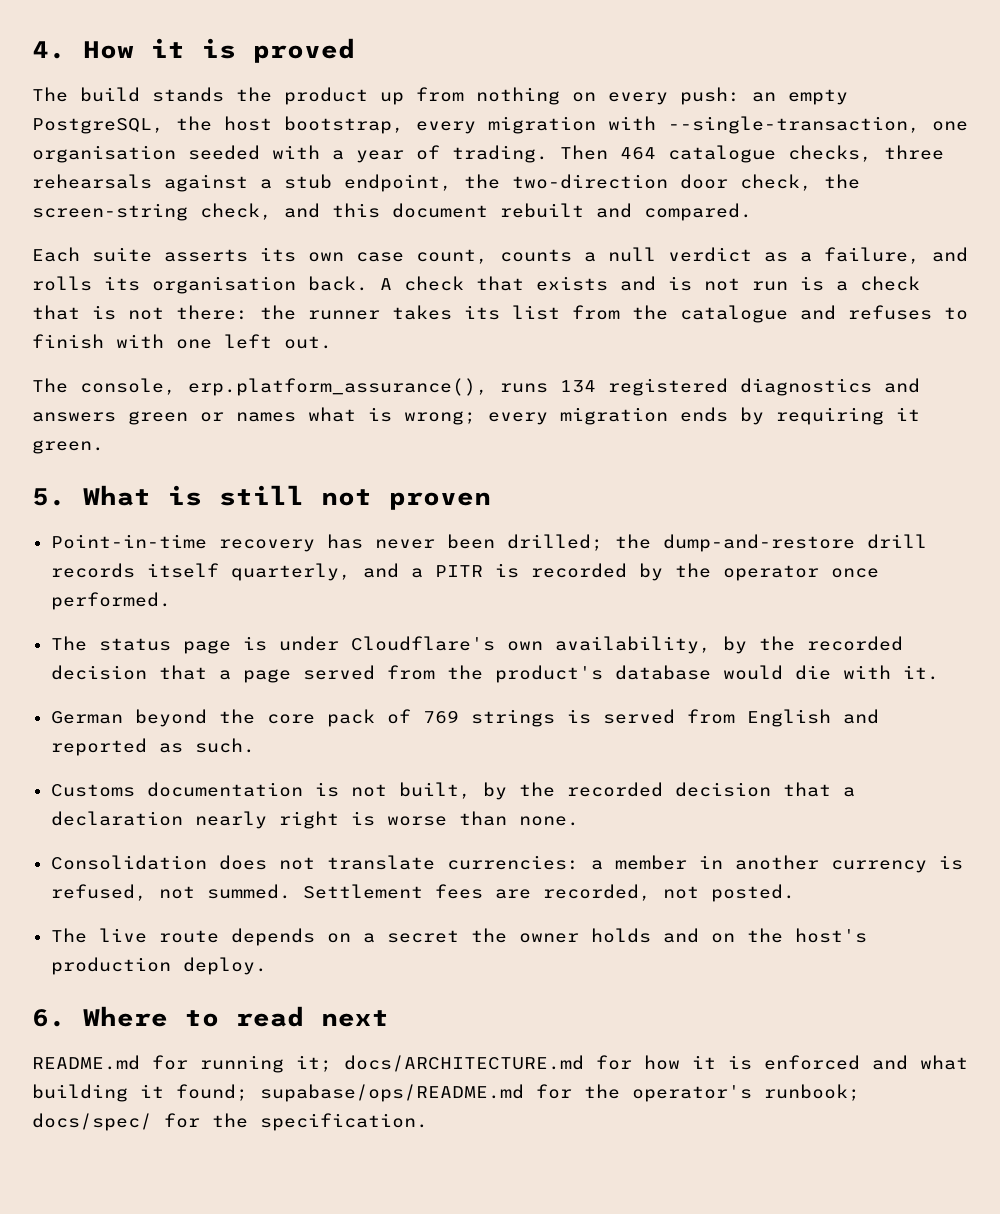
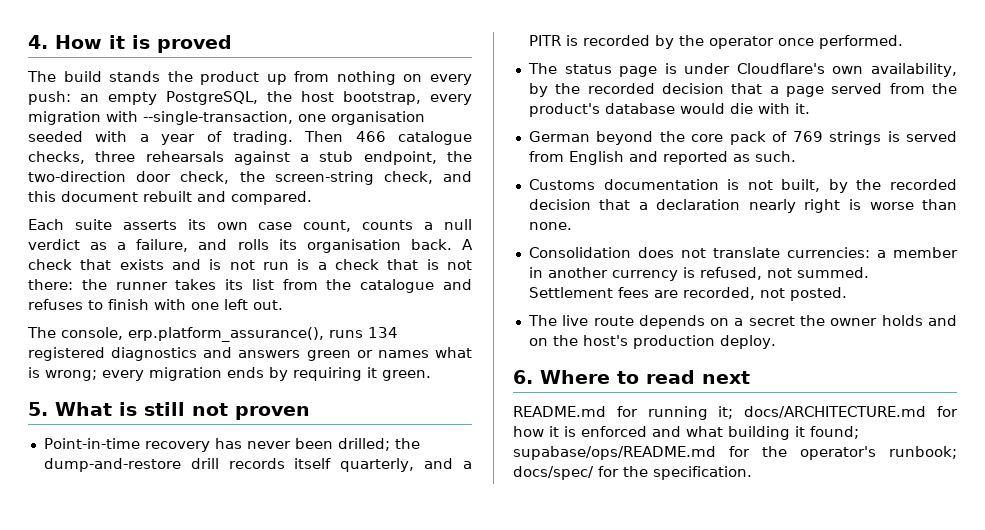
[620,147,656,160] 464 -> [355,131,386,142] 466

